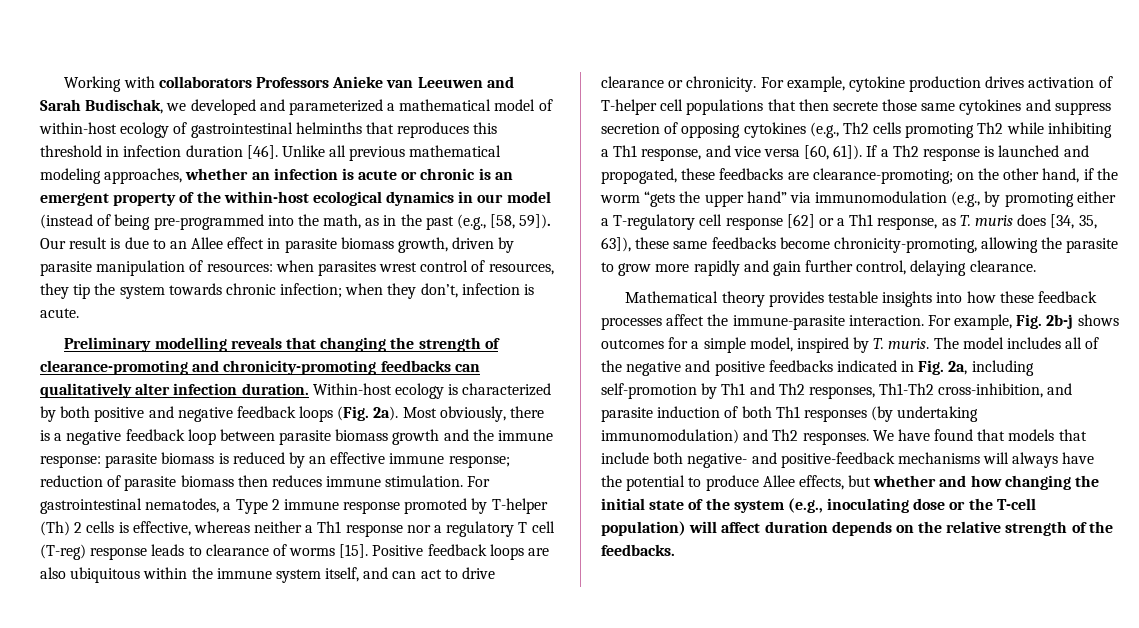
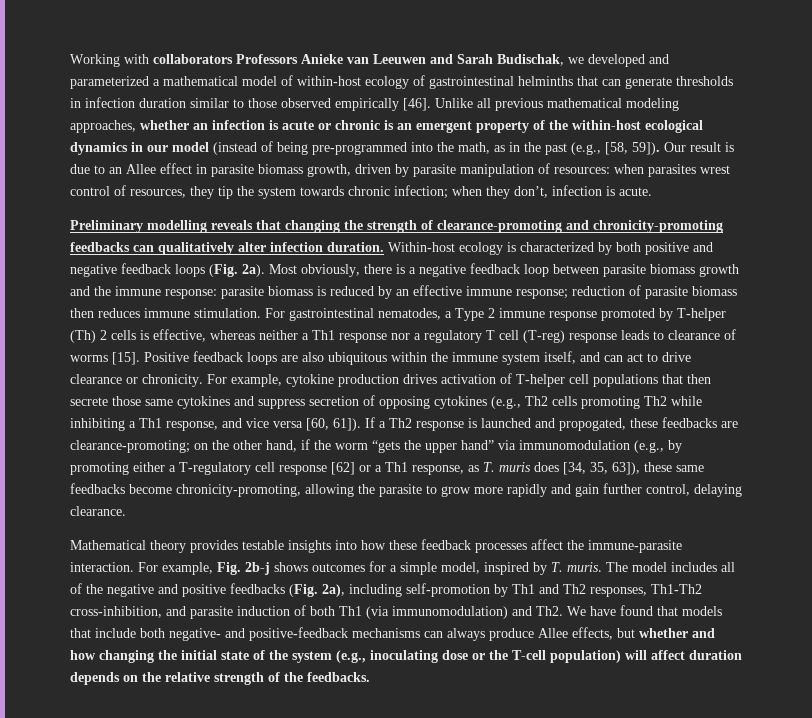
[397,122,498,138] [40,145,243,157] reproduces this threshold in infection duration -> [602,76,733,89] [70,97,399,111] can generate thresholds in infection duration similar to those observed empirically
[836,360,968,375] indicated in Fig. 2a, -> [289,584,345,597] (Fig. 2a),
[803,406,979,422] [601,429,869,445] responses (by undertaking immunomodulation) and Th2 responses. -> [366,606,563,619] (via immunomodulation) and Th2.
[983,452,1095,468] [601,475,702,491] will always have the potential to -> [424,628,485,641] can always

